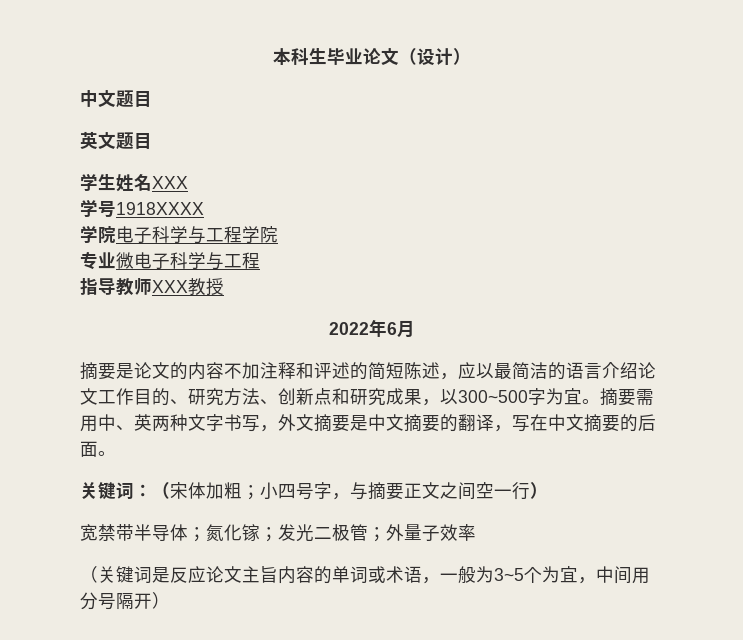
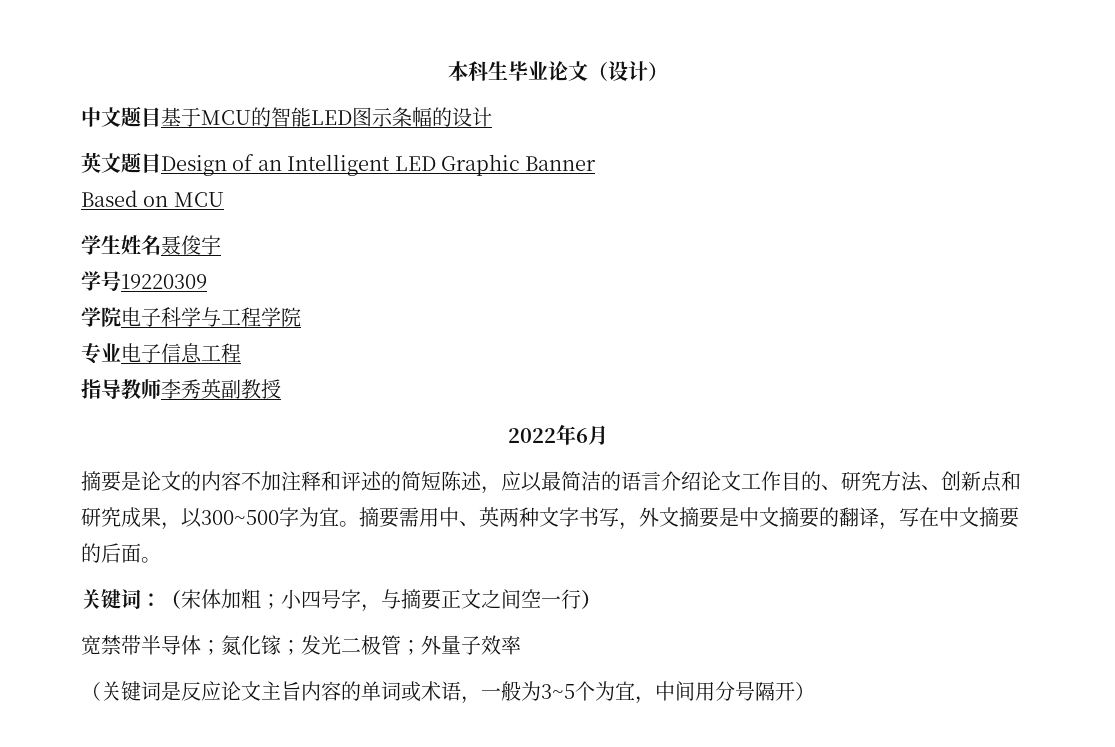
[80,131,152,150] // 英文题目 -> [161,107,492,127] [81,152,597,176] [81,190,224,207] 基于MCU的智能LED图示条幅的设计 // 英文题目Design of an Intelligent LED Graphic Banner // Based on MCU
[152,176,188,189] XXX -> [161,235,221,255] 聂俊宇
[116,202,204,215] 1918XXXX -> [121,274,207,289] 19220309
[116,252,224,270] 微电子科学与 -> [121,343,202,363] 电子信息
[152,280,188,293] XXX -> [161,379,241,399] 李秀英副

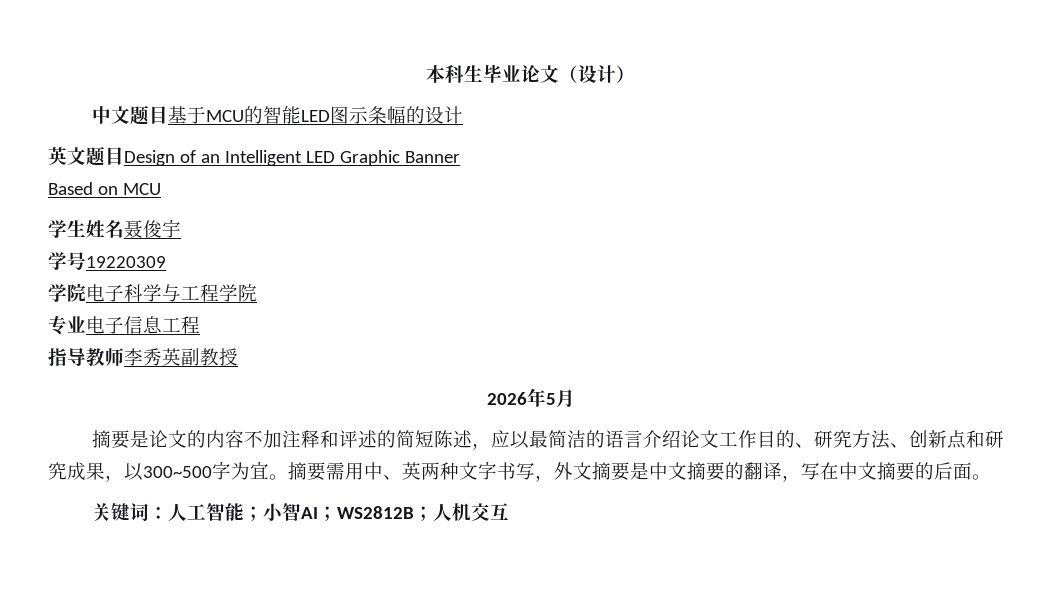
[507,424,588,445] 2022年6 -> [486,388,556,407] 2026年5
[161,589,601,612] [81,635,521,656] [81,681,815,704] （宋体加粗；小四号字，与摘要正文之间空一行） // 宽禁带半导体；氮化镓；发光二极管；外量子效率 // （关键词是反应论文主旨内容的单词或术语，一般为3~5个为宜，中间用分号隔开） -> [167,503,509,521] 人工智能；小智AI；WS2812B；人机交互

